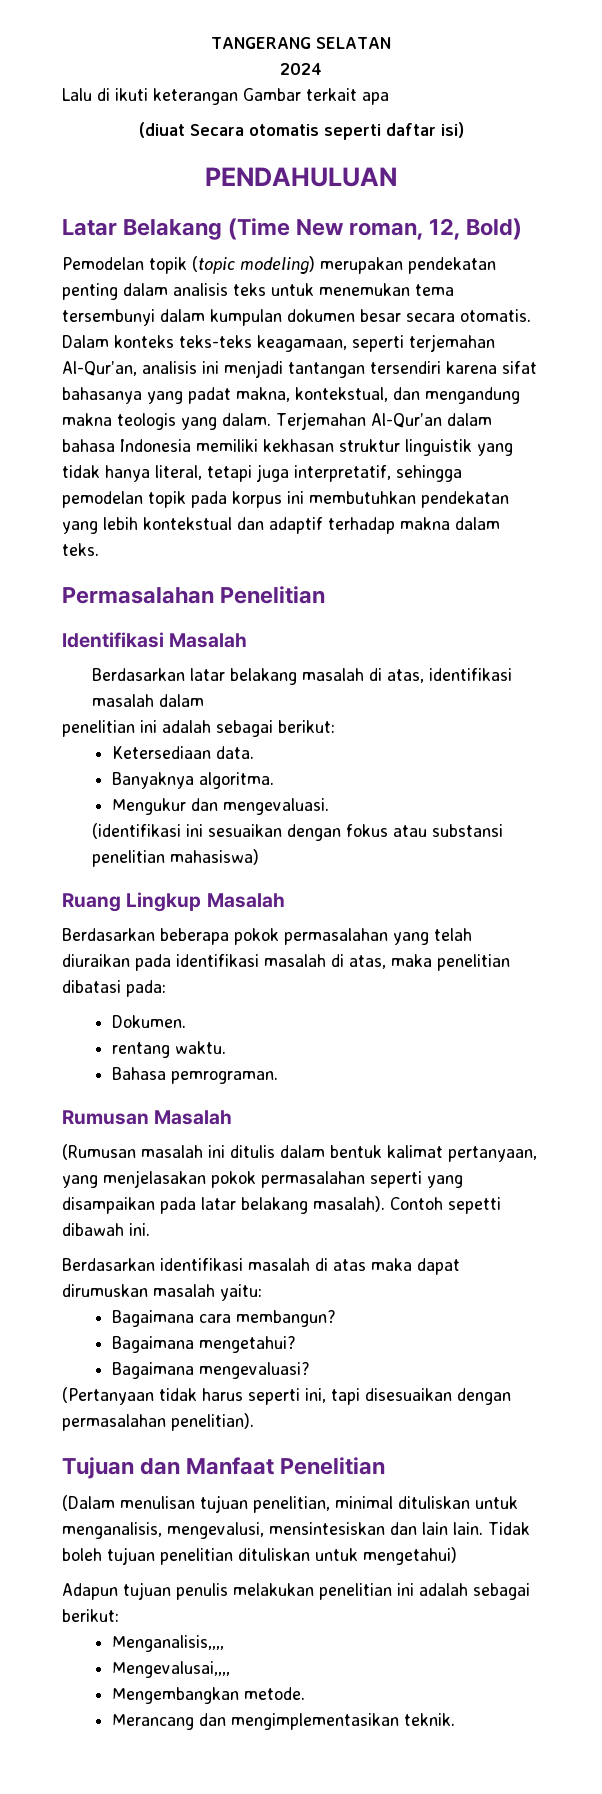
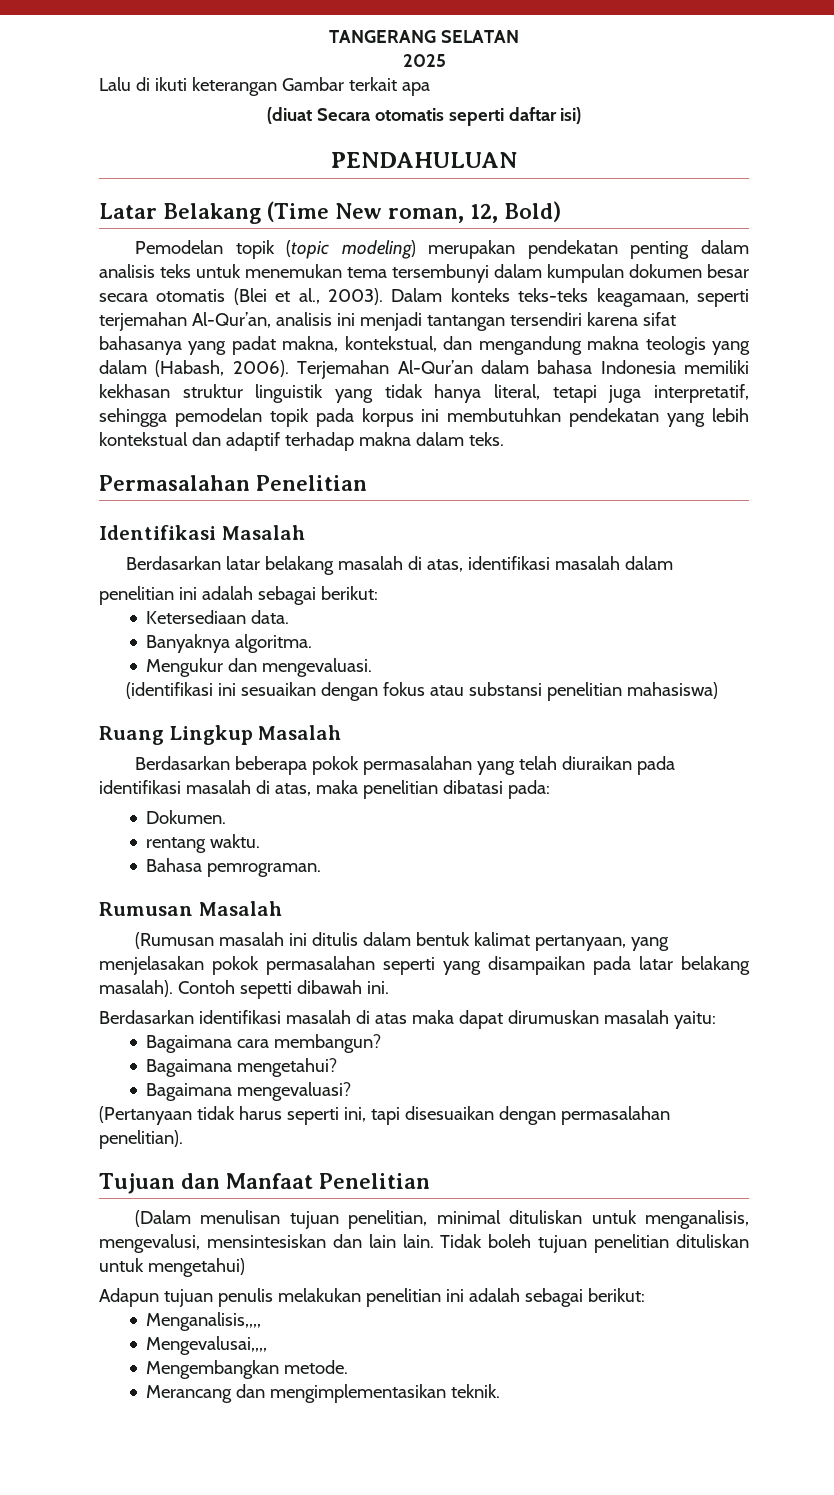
[280,63,322,75] 2024 -> [402,54,446,67] 2025
[460,309,531,322] otomatis. -> [156,288,383,305] otomatis (Blei et al., 2003).
[222,413,271,426] dalam. -> [99,360,289,377] dalam (Habash, 2006).

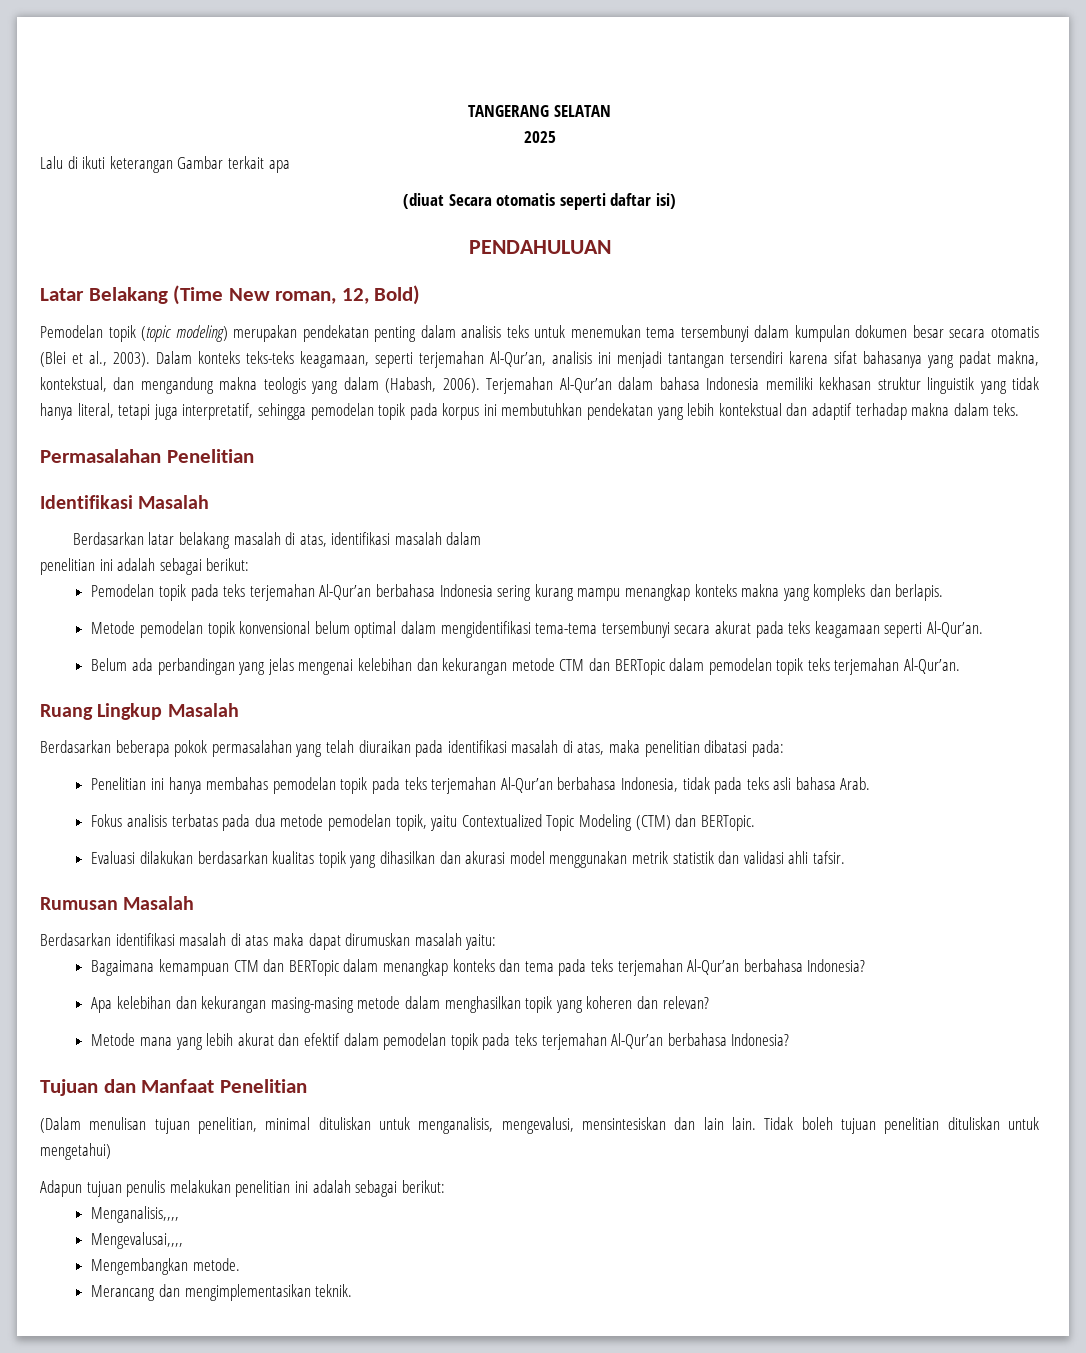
[146,610,290,624] [146,634,313,653] [146,658,373,677] [125,682,718,701] Ketersediaan data. // Banyaknya algoritma. // Mengukur dan mengevaluasi. // (identifikasi ini sesuaikan dengan fokus atau substansi penelitian mahasiswa) -> [91,584,944,601] [91,621,983,638] [91,658,961,675] Pemodelan topik pada teks terjemahan Al-Qur’an berbahasa Indonesia sering kurang mampu menangkap konteks makna yang kompleks dan berlapis. // Metode pemodelan topik konvensional belum optimal dalam mengidentifikasi tema-tema tersembunyi secara akurat pada teks keagamaan seperti Al-Qur’an. // Belum ada perbandingan yang jelas mengenai kelebihan dan kekurangan metode CTM dan BERTopic dalam pemodelan topik teks terjemahan Al-Qur’an.
[146,810,227,824] [146,834,261,853] [146,858,322,877] [99,901,282,916] [134,932,669,951] [99,956,750,975] [99,980,389,999] Dokumen. // rentang waktu. // Bahasa pemrograman. // Rumusan Masalah // (Rumusan masalah ini ditulis dalam bentuk kalimat pertanyaan, yang menjelasakan pokok permasalahan seperti yang disampaikan pada latar belakang masalah). Contoh sepetti dibawah ini. -> [91,777,871,794] [91,814,755,831] [91,851,845,868] [40,896,195,910] Penelitian ini hanya membahas pemodelan topik pada teks terjemahan Al-Qur’an berbahasa Indonesia, tidak pada teks asli bahasa Arab. // Fokus analisis terbatas pada dua metode pemodelan topik, yaitu Contextualized Topic Modeling (CTM) dan BERTopic. // Evaluasi dilakukan berdasarkan kualitas topik yang dihasilkan dan akurasi model menggunakan metrik statistik dan validasi ahli tafsir. // Rumusan Masalah
[237,1034,382,1053] [146,1058,338,1077] [146,1082,352,1101] [99,1106,670,1125] [99,1130,183,1149] cara membangun? // Bagaimana mengetahui? // Bagaimana mengevaluasi? // (Pertanyaan tidak harus seperti ini, tapi disesuaikan dengan permasalahan penelitian). -> [159,959,866,976] [91,996,709,1013] [91,1033,790,1050] kemampuan CTM dan BERTopic dalam menangkap konteks dan tema pada teks terjemahan Al-Qur’an berbahasa Indonesia? // Apa kelebihan dan kekurangan masing-masing metode dalam menghasilkan topik yang koheren dan relevan? // Metode mana yang lebih akurat dan efektif dalam pemodelan topik pada teks terjemahan Al-Qur’an berbahasa Indonesia?

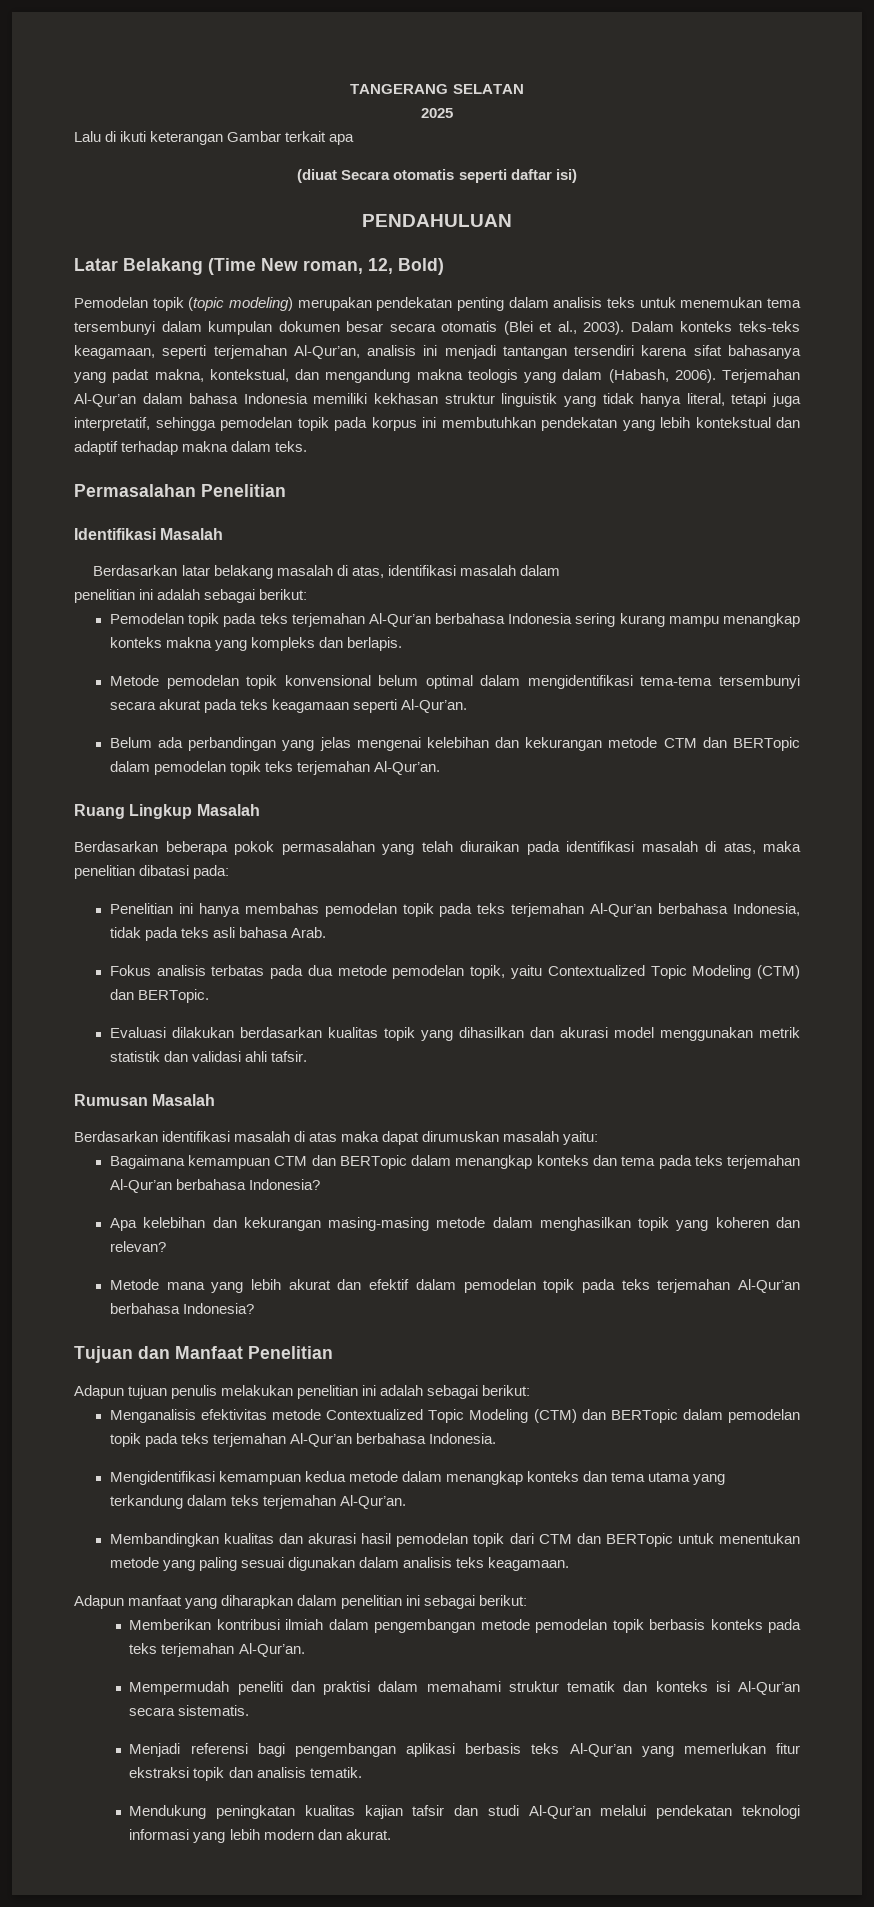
[40,1117,1040,1134] [40,1143,111,1160] // (Dalam menulisan tujuan penelitian, minimal dituliskan untuk menganalisis, mengevalusi, mensintesiskan dan lain lain. Tidak boleh tujuan penelitian dituliskan untuk mengetahui) -> (333, 1352) none
[91,1206,180,1223] [91,1232,184,1249] [91,1258,241,1275] [91,1284,353,1301] Menganalisis,,,, // Mengevalusai,,,, // Mengembangkan metode. // Merancang dan mengimplementasikan teknik. -> [109,1409,800,1423] [109,1433,497,1447] [109,1471,726,1485] [109,1495,407,1509] [109,1533,801,1547] [109,1557,570,1571] [74,1595,528,1609] [129,1619,801,1633] [129,1643,305,1657] [129,1681,801,1695] [129,1705,250,1716] [129,1743,801,1757] [129,1767,362,1781] [129,1805,800,1819] [129,1829,391,1843] Menganalisis efektivitas metode Contextualized Topic Modeling (CTM) dan BERTopic dalam pemodelan topik pada teks terjemahan Al-Qur’an berbahasa Indonesia. // Mengidentifikasi kemampuan kedua metode dalam menangkap konteks dan tema utama yang terkandung dalam teks terjemahan Al-Qur’an. // Membandingkan kualitas dan akurasi hasil pemodelan topik dari CTM dan BERTopic untuk menentukan metode yang paling sesuai digunakan dalam analisis teks keagamaan. // Adapun manfaat yang diharapkan dalam penelitian ini sebagai berikut: // Memberikan kontribusi ilmiah dalam pengembangan metode pemodelan topik berbasis konteks pada teks terjemahan Al-Qur’an. // Mempermudah peneliti dan praktisi dalam memahami struktur tematik dan konteks isi Al-Qur’an secara sistematis. // Menjadi referensi bagi pengembangan aplikasi berbasis teks Al-Qur’an yang memerlukan fitur ekstraksi topik dan analisis tematik. // Mendukung peningkatan kualitas kajian tafsir dan studi Al-Qur’an melalui pendekatan teknologi informasi yang lebih modern dan akurat.

